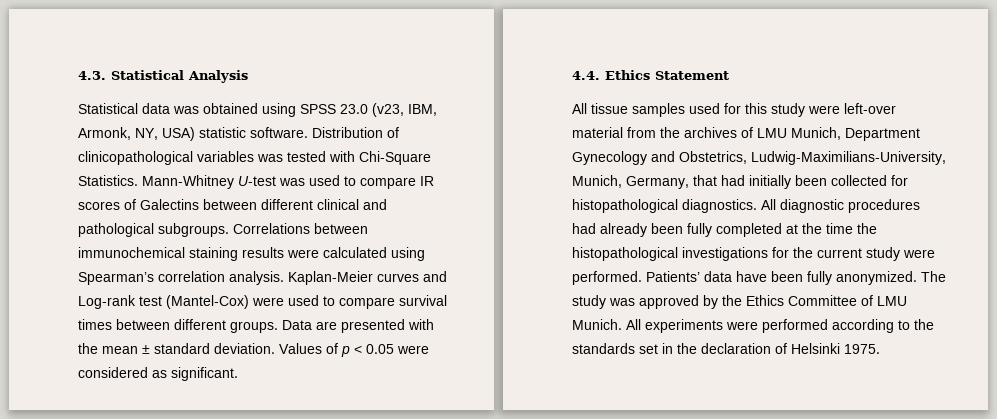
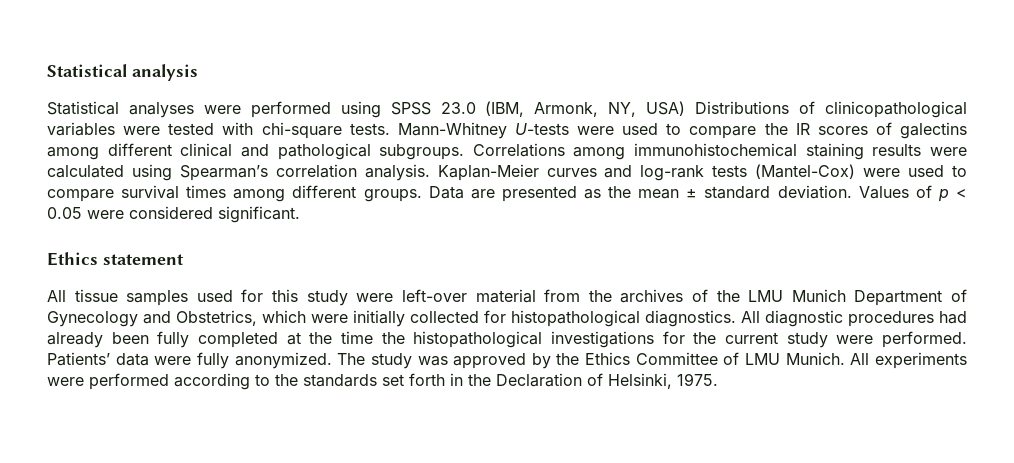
[78,70,248,83] [78,103,258,114] 4.3. Statistical Analysis // Statistical data was obtained -> [47,64,198,81] [47,101,331,118] Statistical analysis // Statistical analyses were performed
[372,103,437,117] (v23, IBM, -> [485,101,525,117] (IBM,
[199,127,383,138] statistic software. Distribution -> [695,101,790,114] Distributions
[257,154,283,162] was -> [123,126,161,135] were
[359,151,431,165] [78,175,416,189] Chi-Square Statistics. Mann-Whitney U-test was used to compare -> [261,122,788,139] chi-square tests. Mann-Whitney U-tests were used to compare the
[140,199,257,210] Galectins between -> [900,122,967,139] [47,147,99,160] galectins among
[314,223,368,234] [78,247,185,258] between immunochemical -> [573,143,798,160] among immunohistochemical
[78,295,162,309] Log-rank test -> [640,165,748,181] log-rank tests
[116,319,170,330] between -> [233,189,286,202] among
[408,319,434,330] with -> [583,189,601,199] as
[152,370,167,378] as -> (213, 212) none
[572,70,729,80] 4.4. Ethics Statement -> [47,252,184,266] Ethics statement
[757,127,920,141] [572,151,946,165] [572,175,827,189] LMU Munich, Department Gynecology and Obstetrics, Ludwig-Maximilians-University, Munich, Germany, that had initially been -> [716,289,967,306] [47,310,405,327] the LMU Munich Department of Gynecology and Obstetrics, which were initially
[736,271,803,282] have been -> [154,356,192,365] were
(658, 349) none -> [409,373,445,386] forth
[701,343,840,354] declaration of Helsinki -> [496,373,672,389] Declaration of Helsinki,

